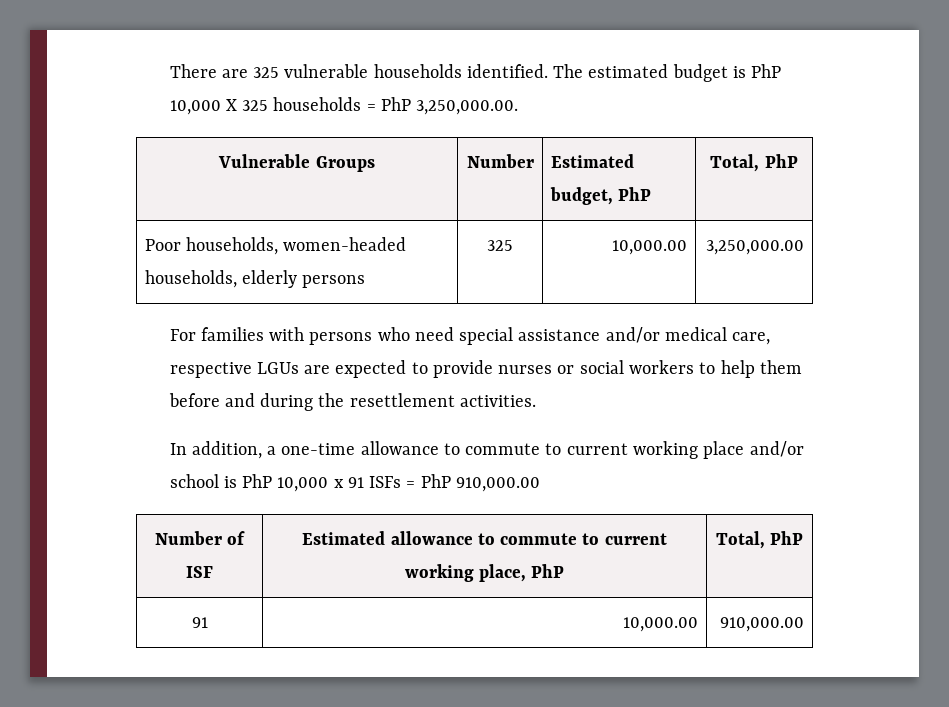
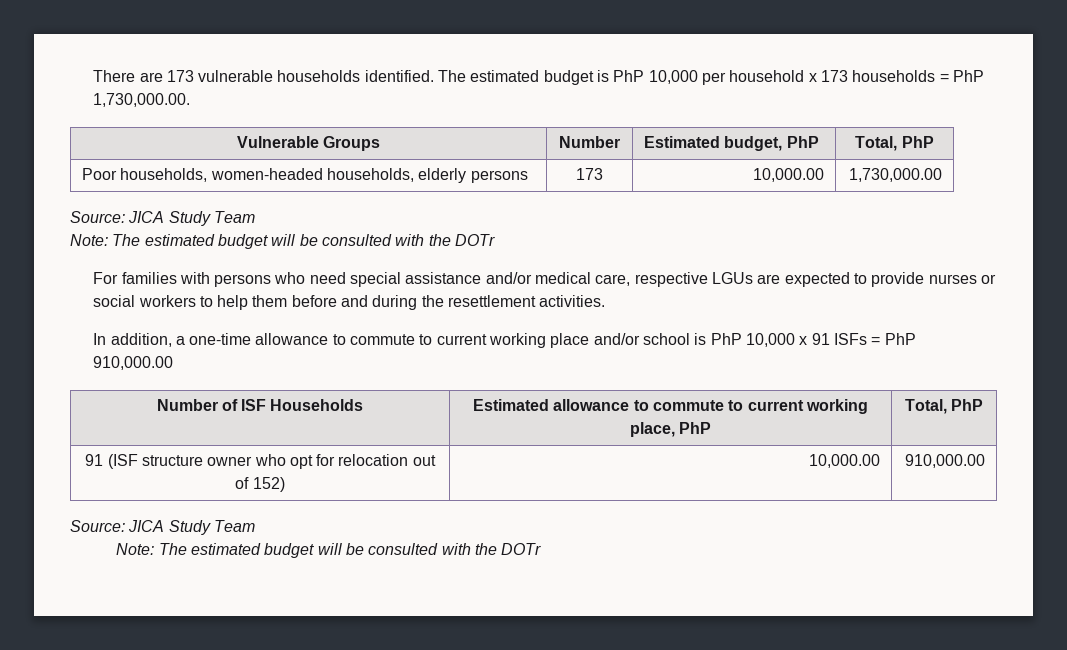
[253,67,280,78] 325 -> [166,70,194,82] 173
[225,99,269,111] X 325 -> [702,70,848,85] per household x 173
[416,100,519,115] 3,250,000.00. -> [93,93,191,107] 1,730,000.00.
[487,240,513,251] [612,240,688,255] [706,240,805,255] 325 | 10,000.00 | 3,250,000.00 -> [576,168,603,180] [753,168,825,182] [849,168,943,182] [70,211,255,226] [70,234,495,249] 173 | 10,000.00 | 1,730,000.00 // Source: JICA Study Team // Note: The estimated budget will be consulted with the DOTr
(213, 572) none -> [270,399,364,411] Households
[623,617,699,632] [720,617,805,632] | 10,000.00 | 910,000.00 -> [107,454,436,469] [235,477,285,492] [809,454,881,468] [905,454,986,468] [70,520,255,535] [116,543,542,558] (ISF structure owner who opt for relocation out of 152) | 10,000.00 | 910,000.00 // Source: JICA Study Team // Note: The estimated budget will be consulted with the DOTr

